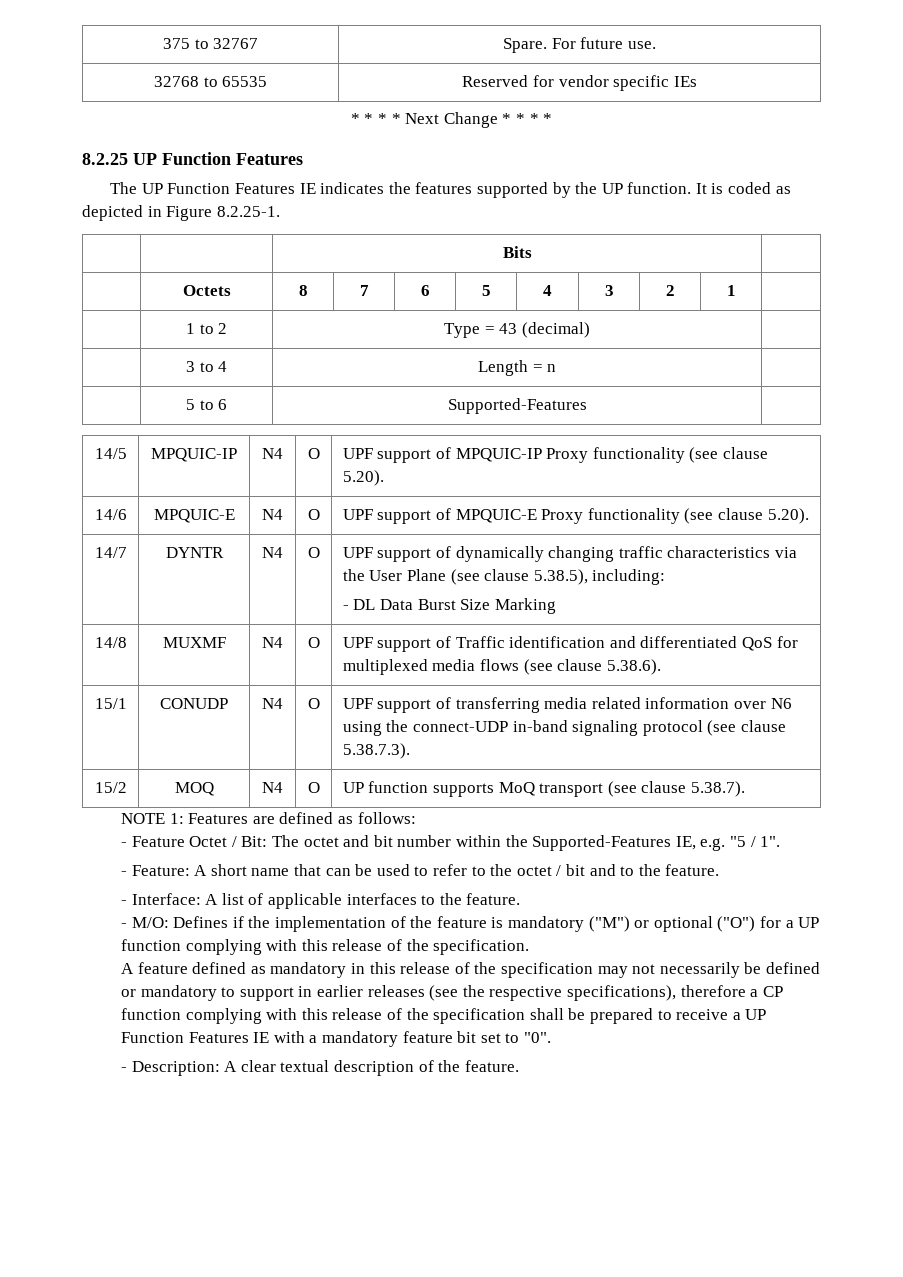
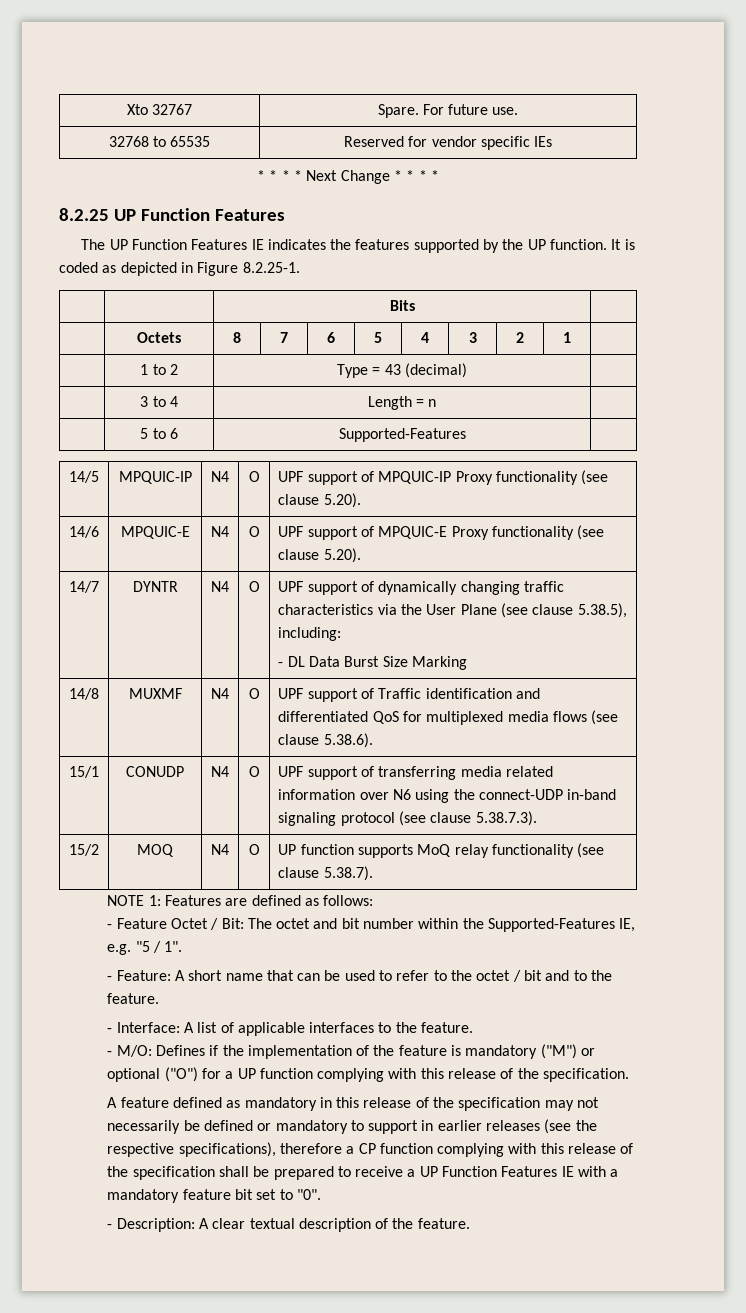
[162,38,209,49] 375 to -> [126,104,148,115] Xto
[539,783,604,797] transport -> [454,844,574,858] relay functionality

